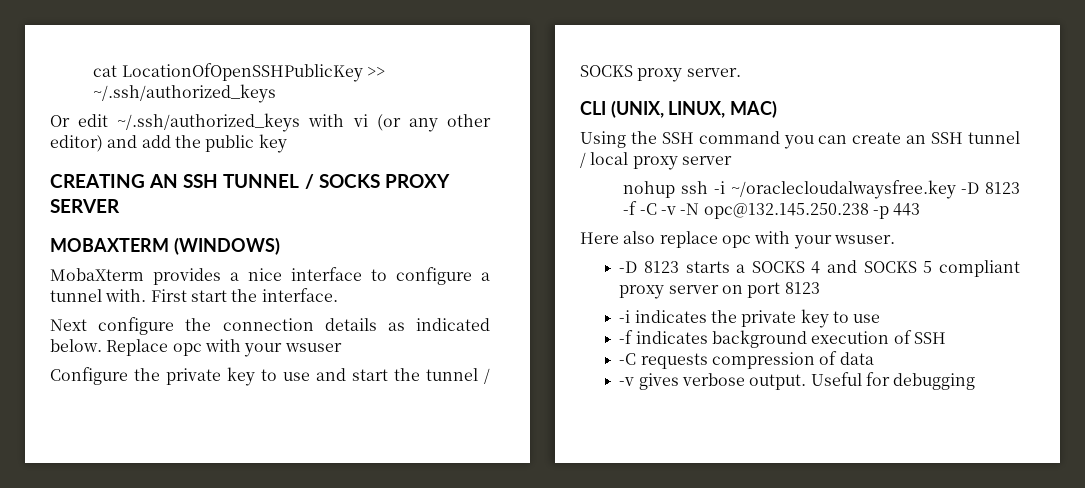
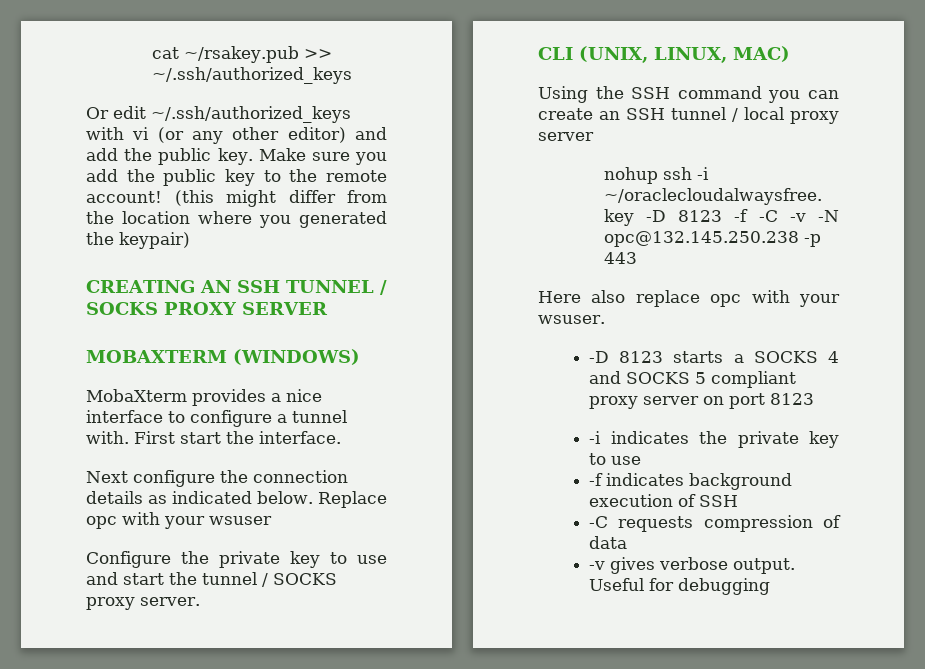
[121,63,363,82] LocationOfOpenSSHPublicKey -> [183,46,299,63] ~/rsakey.pub
[258,134,287,153] key -> [217,148,387,165] [86,169,387,186] [86,190,387,207] [86,211,387,228] [86,232,190,249] key. Make sure you add the public key to the remote account! (this might differ from the location where you generated the keypair)

